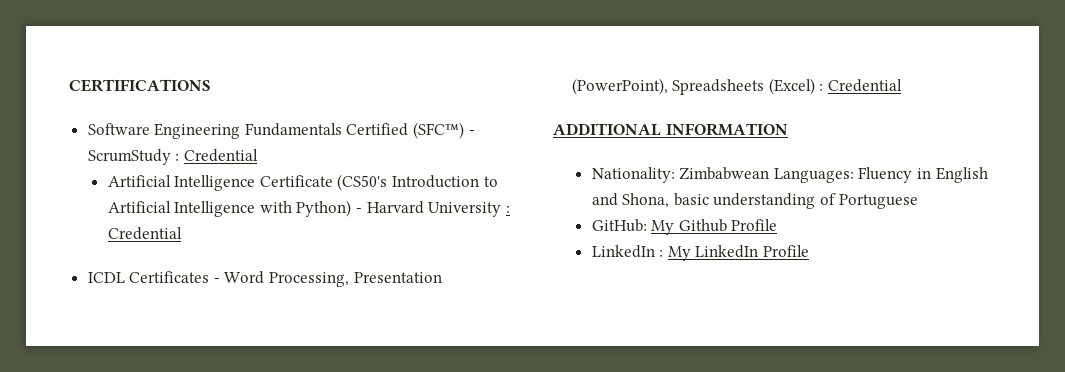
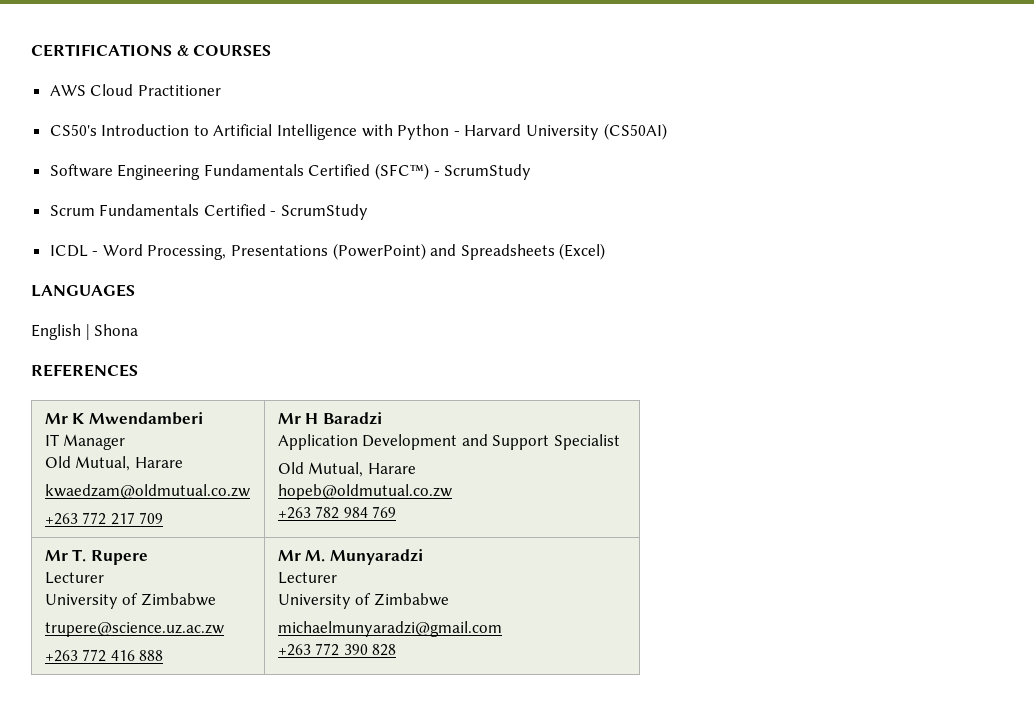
(211, 85) none -> [176,44,272,57] [49,84,221,96] [49,123,667,140] & COURSES // AWS Cloud Practitioner // CS50's Introduction to Artificial Intelligence with Python - Harvard University (CS50AI)
[175,149,258,162] [107,174,498,191] [107,200,510,217] [107,227,182,240] : Credential // Artificial Intelligence Certificate (CS50's Introduction to Artificial Intelligence with Python) - Harvard University : Credential -> [49,204,369,220] // Scrum Fundamentals Certified - ScrumStudy
[129,271,210,283] Certificates -> (88, 251) none
[353,272,442,283] [571,78,668,95] Presentation (PowerPoint), -> [231,243,457,260] Presentations (PowerPoint) and
[819,79,903,92] [553,123,788,136] [591,167,988,183] [591,193,918,209] [591,219,778,235] [591,245,809,261] : Credential // ADDITIONAL INFORMATION // Nationality: Zimbabwean Languages: Fluency in English and Shona, basic understanding of Portuguese // GitHub: My Github Profile // LinkedIn : My LinkedIn Profile -> [31,284,135,297] [31,324,139,340] [31,364,138,377] [44,412,203,425] [44,434,126,450] [44,456,183,471] [44,484,250,499] [44,512,164,525] [277,412,382,425] [277,434,620,450] [277,462,416,477] [277,484,452,500] [277,506,397,519] [44,549,148,565] [44,572,104,584] [44,593,216,609] [44,622,224,637] [44,649,164,662] [277,549,423,565] [277,572,337,584] [277,593,449,609] [277,621,502,637] [277,643,397,656] // LANGUAGES // English | Shona // REFERENCES // Mr K Mwendamberi // IT Manager // Old Mutual, Harare // kwaedzam@oldmutual.co.zw // +263 772 217 709 | Mr H Baradzi // Application Development and Support Specialist // Old Mutual, Harare // hopeb@oldmutual.co.zw // +263 782 984 769 // Mr T. Rupere // Lecturer // University of Zimbabwe // trupere@science.uz.ac.zw // +263 772 416 888 | Mr M. Munyaradzi // Lecturer // University of Zimbabwe // michaelmunyaradzi@gmail.com // +263 772 390 828

